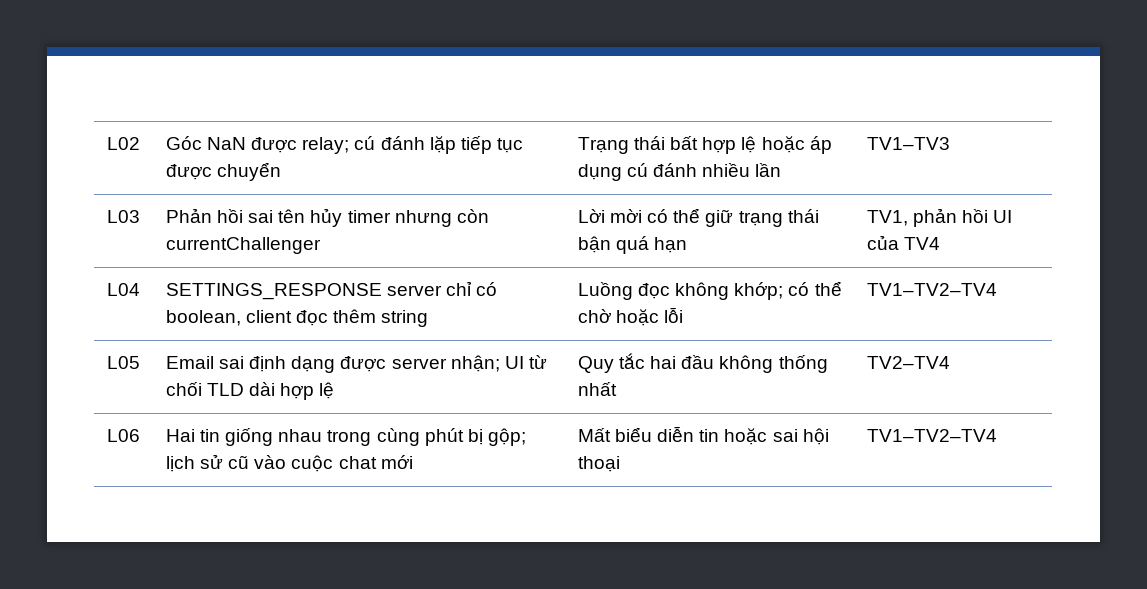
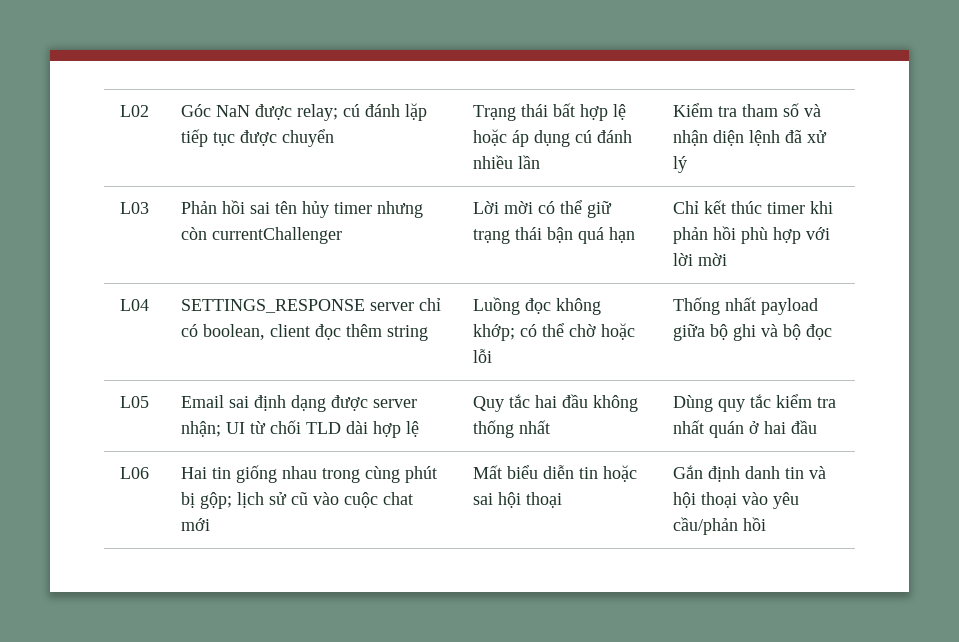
[866,137,950,150] TV1–TV3 -> [672,103,821,117] [672,130,827,146] [672,156,687,173] Kiểm tra tham số và nhận diện lệnh đã xử lý
[866,208,1013,227] [866,235,941,250] TV1, phản hồi UI của TV4 -> [672,200,833,214] [672,226,830,244] [672,253,727,266] Chỉ kết thúc timer khi phản hồi phù hợp với lời mời
[866,283,997,296] TV1–TV2–TV4 -> [672,297,818,315] [672,324,832,341] Thống nhất payload giữa bộ ghi và bộ đọc
[866,356,950,369] TV2–TV4 -> [672,394,836,412] [672,420,817,438] Dùng quy tắc kiểm tra nhất quán ở hai đầu
[866,429,997,442] TV1–TV2–TV4 -> [672,465,826,482] [672,492,799,509] [672,517,766,535] Gắn định danh tin và hội thoại vào yêu cầu/phản hồi

